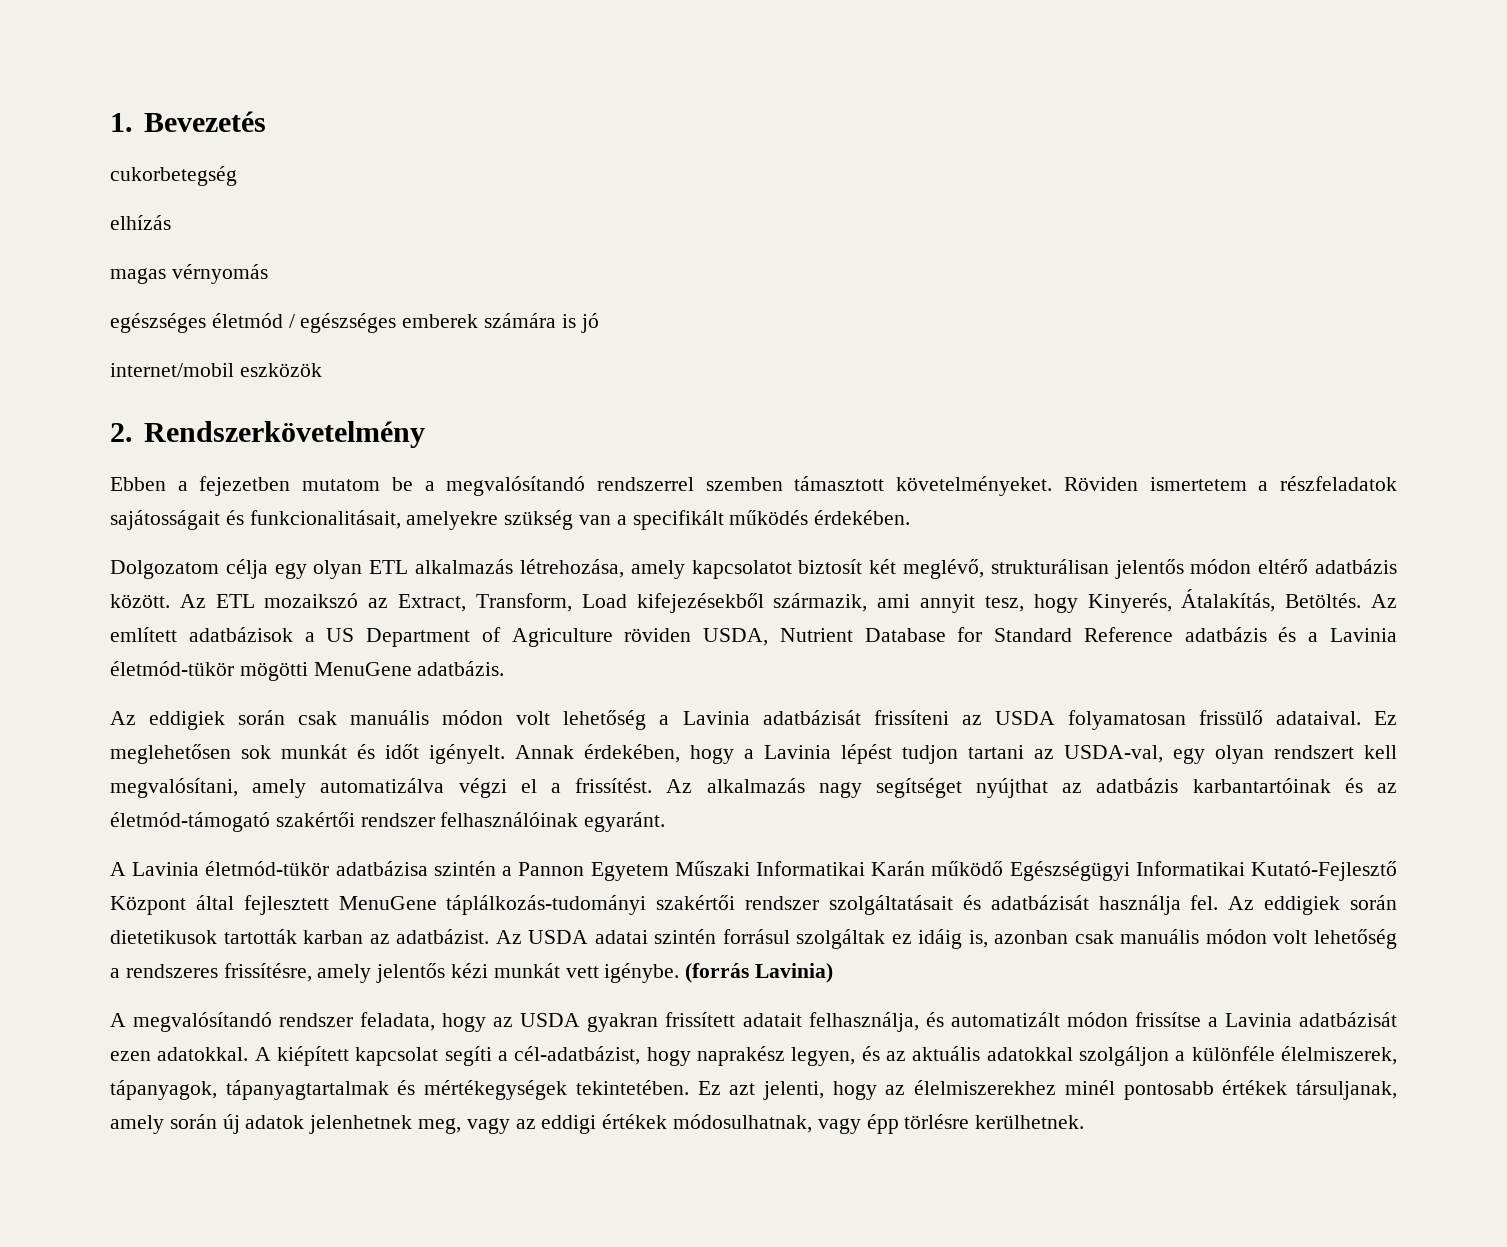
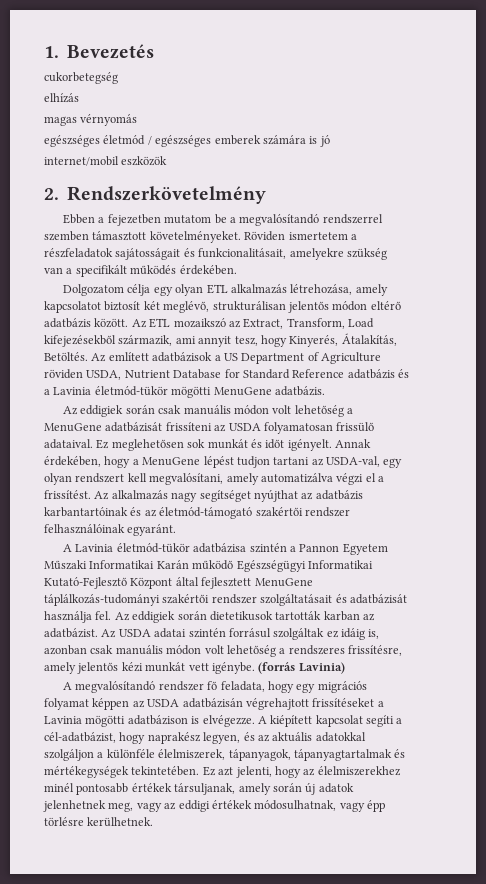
[682,711,750,725] Lavinia -> [44,423,102,432] MenuGene
[764,745,831,759] Lavinia -> [142,457,201,466] MenuGene
(354, 1020) none -> [207,681,218,690] fő
[493,1012,1397,1032] [110,1047,249,1061] az USDA gyakran frissített adatait felhasználja, és automatizált módon frissítse a Lavinia adatbázisát ezen adatokkal. -> [296,681,367,693] [44,698,384,710] [44,715,255,727] egy migrációs folyamat képpen az USDA adatbázisán végrehajtott frissítéseket a Lavinia mögötti adatbázison is elvégezze.

